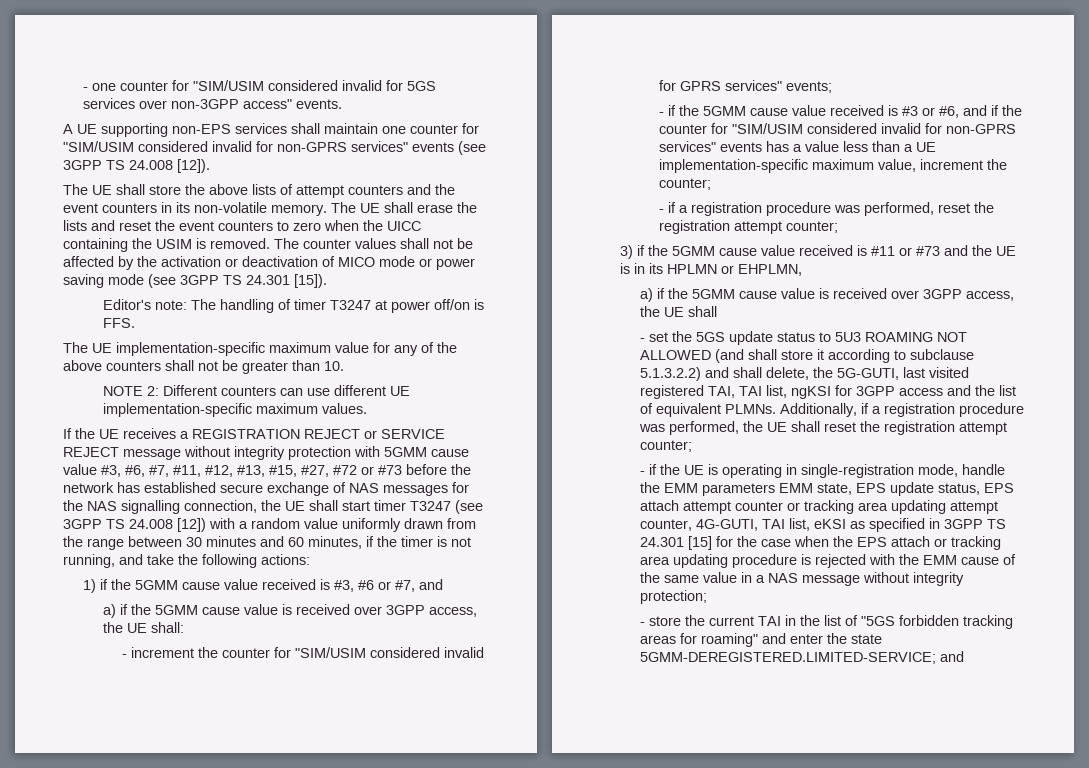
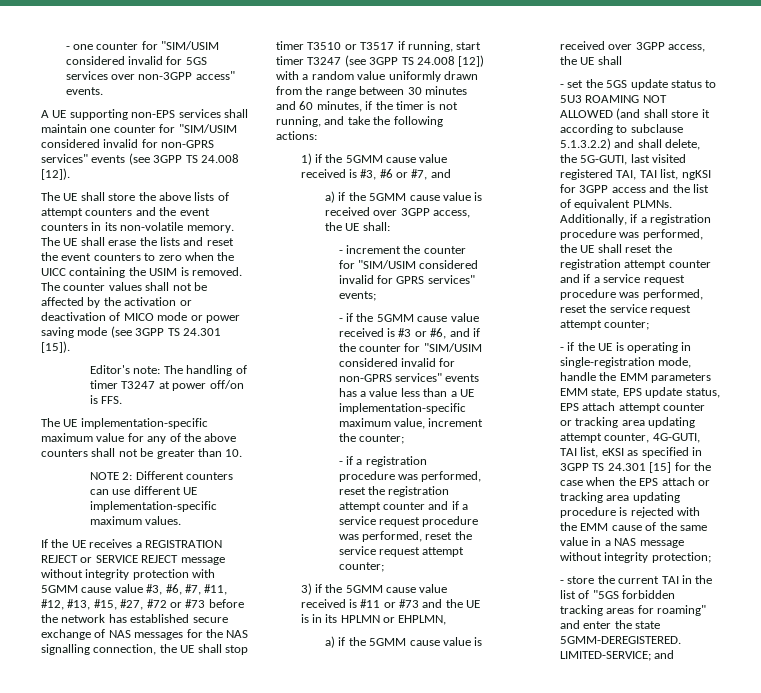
(338, 505) none -> [224,645,248,655] [276,41,453,52] stop timer T3510 or T3517 if running,
(783, 227) none -> [383,501,469,510] [338,516,479,527] [338,531,472,542] [338,546,465,557] counter and if a service request procedure was performed, reset the service request attempt
(1007, 428) none -> [668,260,711,268] [560,274,685,285] [560,289,703,300] [560,304,692,315] [560,320,603,330] counter and if a service request procedure was performed, reset the service request attempt

